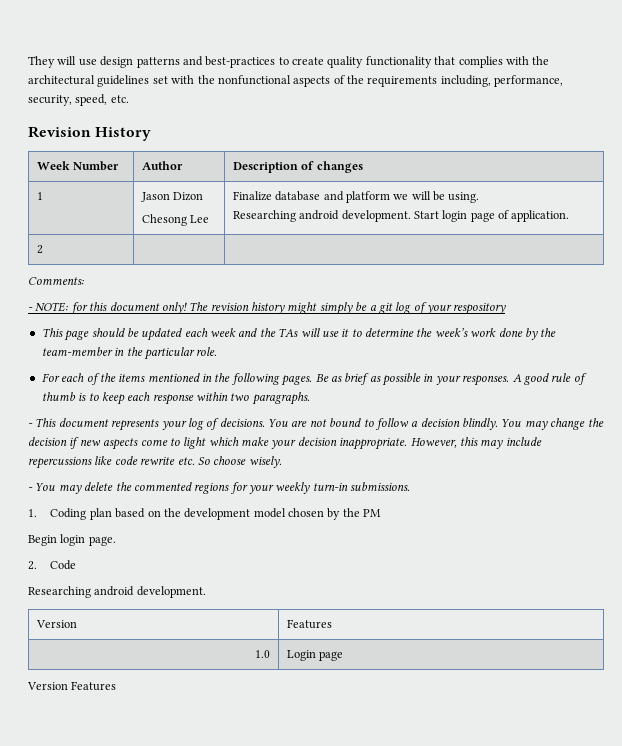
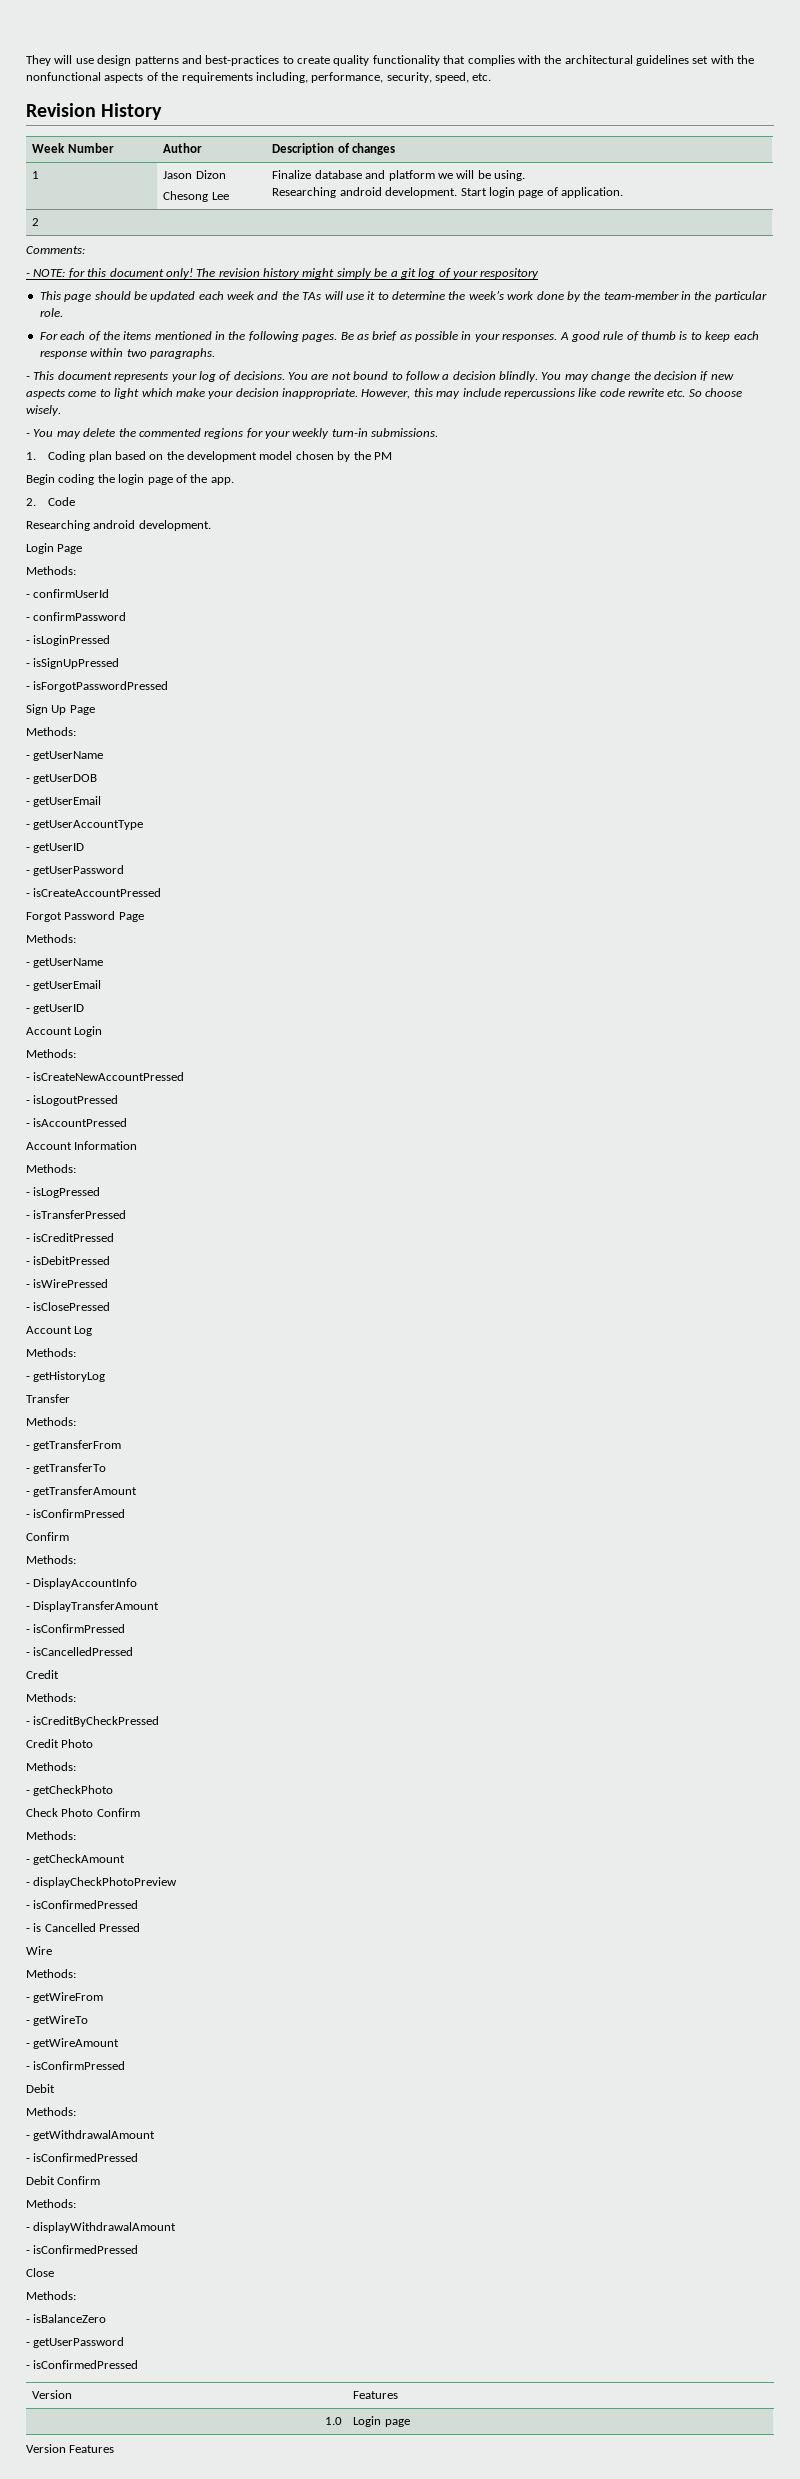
[60,534,116,546] login page. -> [58,474,234,485] coding the login page of the app.
(206, 592) none -> [26,543,83,554] [26,566,76,575] [26,589,110,598] [26,612,127,621] [26,635,111,646] [26,658,120,669] [26,681,169,692] [26,704,95,715] [26,727,76,736] [26,751,104,761] [26,774,98,784] [26,796,102,807] [26,820,144,830] [26,843,85,853] [26,865,125,876] [26,888,162,897] [26,911,144,922] [26,934,76,943] [26,958,104,968] [26,980,102,991] [26,1004,85,1014] [26,1026,103,1037] [26,1049,76,1058] [26,1072,185,1081] [26,1095,119,1106] [26,1118,128,1127] [26,1141,138,1150] [26,1164,76,1173] [26,1187,101,1198] [26,1210,127,1219] [26,1233,115,1242] [26,1256,111,1265] [26,1279,109,1288] [26,1302,111,1311] [26,1326,93,1336] [26,1348,76,1357] [26,1371,106,1382] [26,1394,70,1403] [26,1417,76,1426] [26,1440,122,1451] [26,1463,107,1474] [26,1486,138,1497] [26,1509,126,1518] [26,1532,69,1541] [26,1555,76,1564] [26,1578,138,1589] [26,1601,160,1612] [26,1624,126,1633] [26,1647,134,1656] [26,1670,59,1679] [26,1693,76,1702] [26,1716,160,1727] [26,1739,94,1748] [26,1762,76,1771] [26,1785,114,1796] [26,1808,140,1817] [26,1831,76,1840] [26,1854,126,1865] [26,1877,178,1888] [26,1900,139,1909] [26,1923,141,1932] [26,1946,52,1955] [26,1969,76,1978] [26,1992,104,2003] [26,2015,89,2026] [26,2038,120,2049] [26,2061,126,2070] [26,2084,55,2093] [26,2107,76,2116] [26,2130,156,2141] [26,2153,139,2162] [26,2176,101,2185] [26,2199,76,2208] [26,2222,177,2233] [26,2245,139,2254] [26,2268,54,2277] [26,2291,76,2300] [26,2314,107,2323] [26,2337,125,2348] [26,2360,139,2369] // Login Page // Methods: // - confirmUserId // - confirmPassword // - isLoginPressed // - isSignUpPressed // - isForgotPasswordPressed // Sign Up Page // Methods: // - getUserName // - getUserDOB // - getUserEmail // - getUserAccountType // - getUserID // - getUserPassword // - isCreateAccountPressed // Forgot Password Page // Methods: // - getUserName // - getUserEmail // - getUserID // Account Login // Methods: // - isCreateNewAccountPressed // - isLogoutPressed // - isAccountPressed // Account Information // Methods: // - isLogPressed // - isTransferPressed // - isCreditPressed // - isDebitPressed // - isWirePressed // - isClosePressed // Account Log // Methods: // - getHistoryLog // Transfer // Methods: // - getTransferFrom // - getTransferTo // - getTransferAmount // - isConfirmPressed // Confirm // Methods: // - DisplayAccountInfo // - DisplayTransferAmount // - isConfirmPressed // - isCancelledPressed // Credit // Methods: // - isCreditByCheckPressed // Credit Photo // Methods: // - getCheckPhoto // Check Photo Confirm // Methods: // - getCheckAmount // - displayCheckPhotoPreview // - isConfirmedPressed // - is Cancelled Pressed // Wire // Methods: // - getWireFrom // - getWireTo // - getWireAmount // - isConfirmPressed // Debit // Methods: // - getWithdrawalAmount // - isConfirmedPressed // Debit Confirm // Methods: // - displayWithdrawalAmount // - isConfirmedPressed // Close // Methods: // - isBalanceZero // - getUserPassword // - isConfirmedPressed

